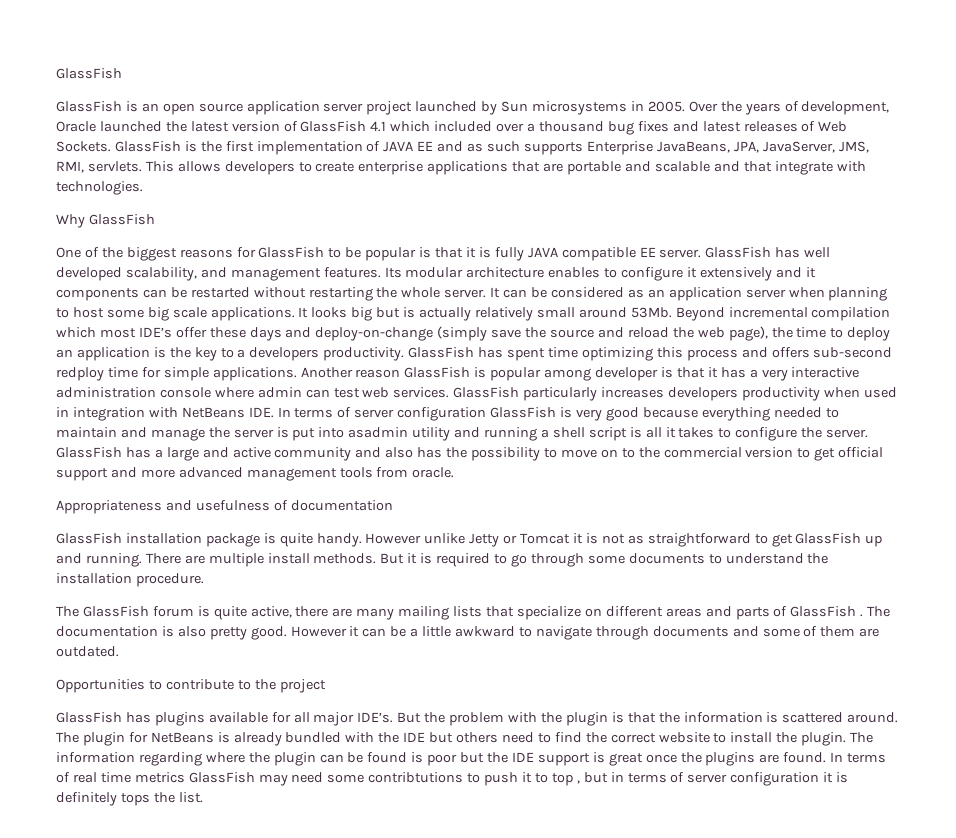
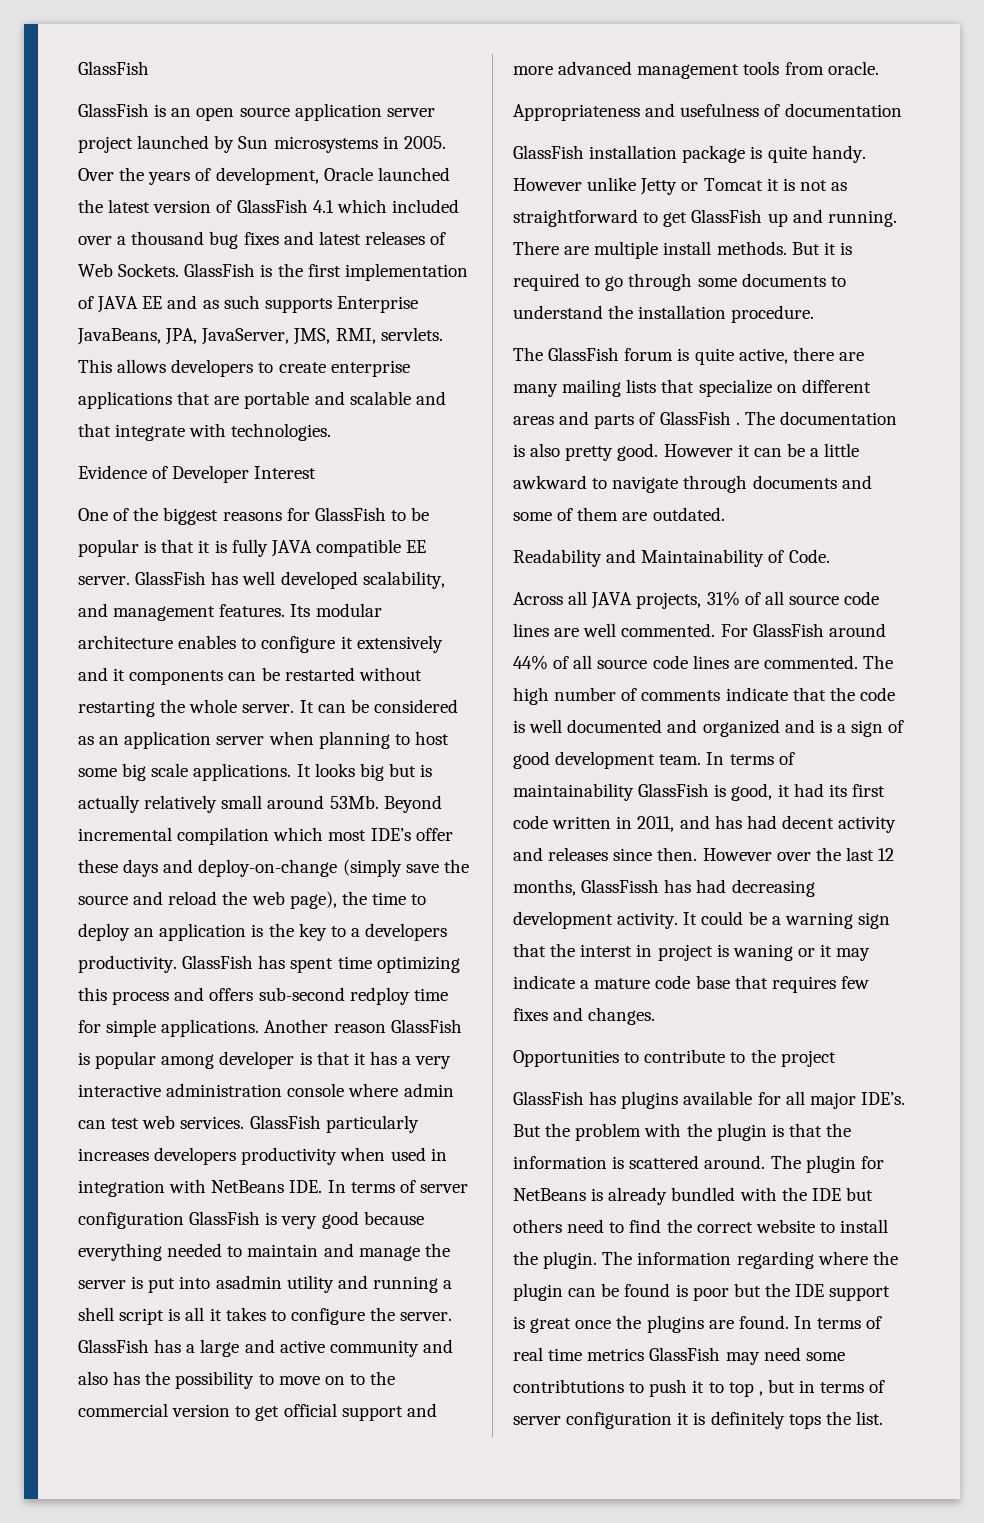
[56,214,155,228] Why GlassFish -> [78,465,317,483] Evidence of Developer Interest
(119, 651) none -> [513,549,830,567] [513,591,880,609] [513,623,886,637] [513,655,894,670] [513,687,895,705] [513,719,905,737] [513,751,795,769] [513,783,885,801] [513,815,897,833] [513,847,895,861] [513,879,815,897] [513,911,890,929] [513,943,871,961] [513,975,869,993] [513,1007,656,1025] // Readability and Maintainability of Code. // Across all JAVA projects, 31% of all source code lines are well commented. For GlassFish around 44% of all source code lines are commented. The high number of comments indicate that the code is well documented and organized and is a sign of good development team. In terms of maintainability GlassFish is good, it had its first code written in 2011, and has had decent activity and releases since then. However over the last 12 months, GlassFissh has had decreasing development activity. It could be a warning sign that the interst in project is waning or it may indicate a mature code base that requires few fixes and changes.

